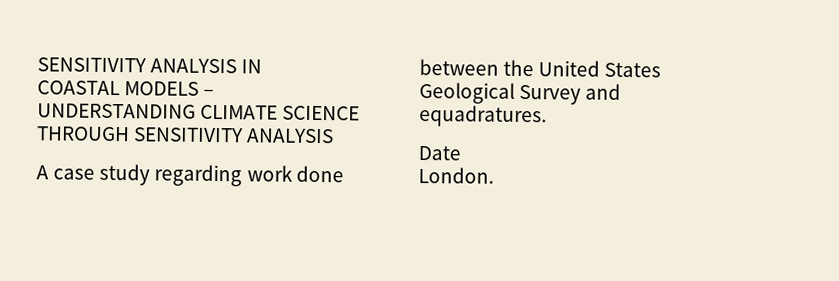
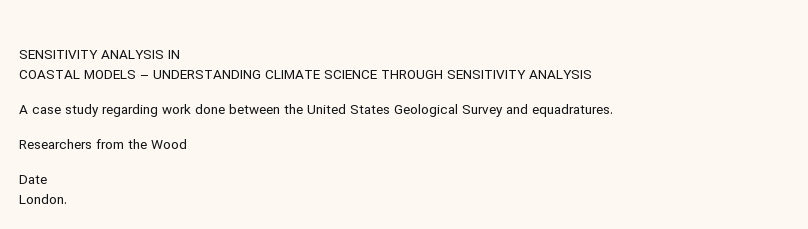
(547, 116) none -> [19,139,187,149] // Researchers from the Wood

